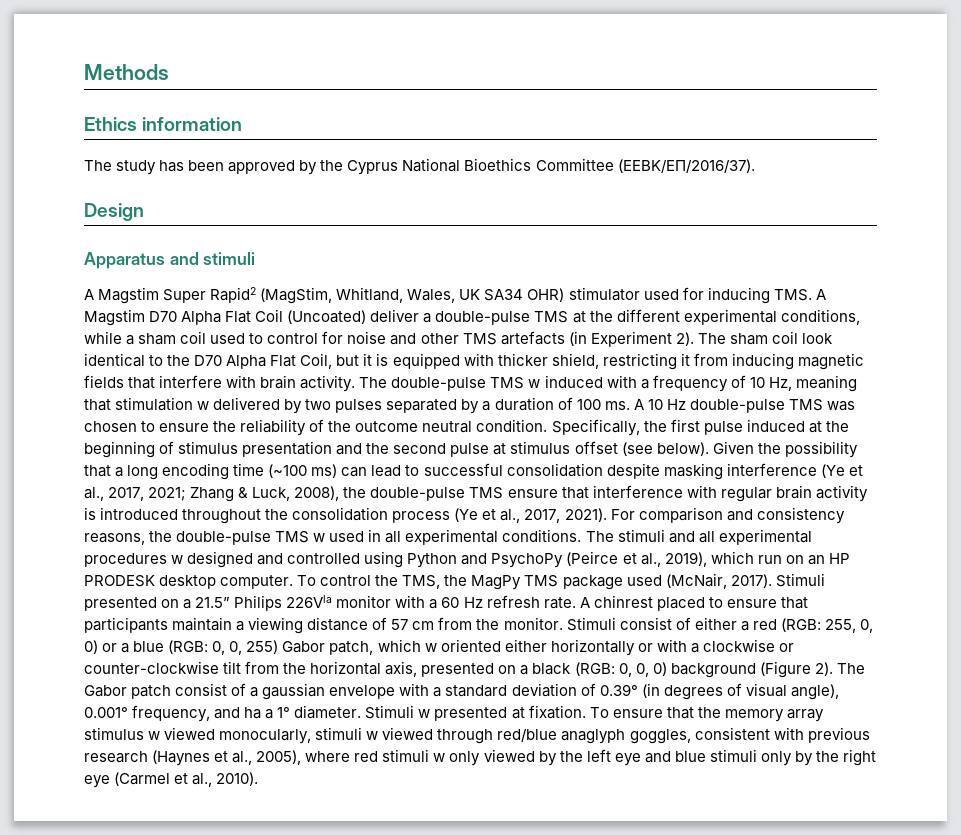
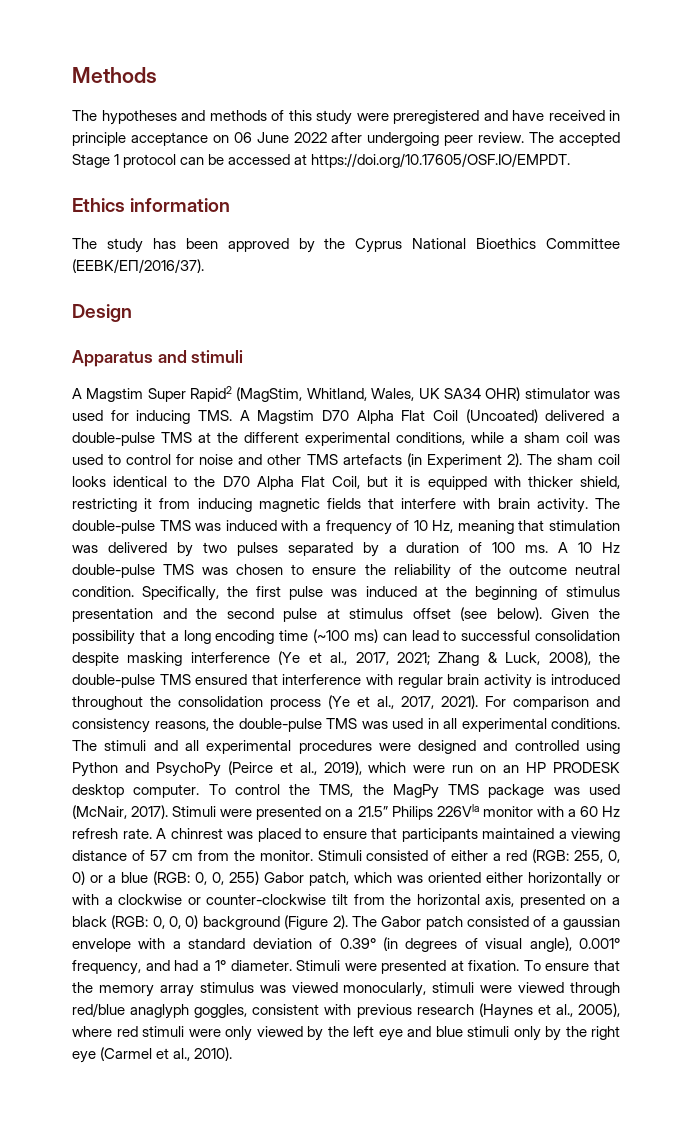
(169, 72) none -> [72,110,620,125] [72,132,621,146] [72,153,571,168] // The hypotheses and methods of this study were preregistered and have received in principle acceptance on 06 June 2022 after undergoing peer review. The accepted Stage 1 protocol can be accessed at https://doi.org/10.17605/OSF.IO/EMPDT.
(640, 294) none -> [594,391,621,399] was
[370,309,420,322] deliver -> [545,410,605,421] delivered
(207, 337) none -> [594,435,620,443] was
[801,333,833,344] look -> [72,476,106,487] looks
[528,379,541,388] w -> [195,523,222,531] was
[197,401,210,410] w -> [72,545,98,553] was
(743, 428) none -> [331,589,358,597] was
[507,489,558,498] ensure -> [195,674,248,685] ensured
[313,533,326,542] w -> [361,721,388,729] was
[171,555,184,564] w -> [378,743,411,751] were
(754, 557) none -> [413,765,446,773] were
(623, 582) none -> [553,787,580,795] was
(825, 580) none -> [220,809,253,817] were
(653, 601) none -> [227,831,253,839] was
[172,617,233,631] maintain -> [482,828,554,839] maintained
[619,617,672,630] consist -> [366,850,429,861] consisted
[424,643,437,652] w -> [397,875,423,883] was
[175,683,228,696] consist -> [466,916,529,927] consisted
[244,707,262,719] ha -> [174,960,199,971] had
[418,709,431,718] w -> [344,963,377,971] were
[148,731,161,740] w -> [259,985,286,993] was
[366,731,379,740] w -> [480,985,513,993] were
[433,753,446,762] w -> [188,1029,221,1037] were

